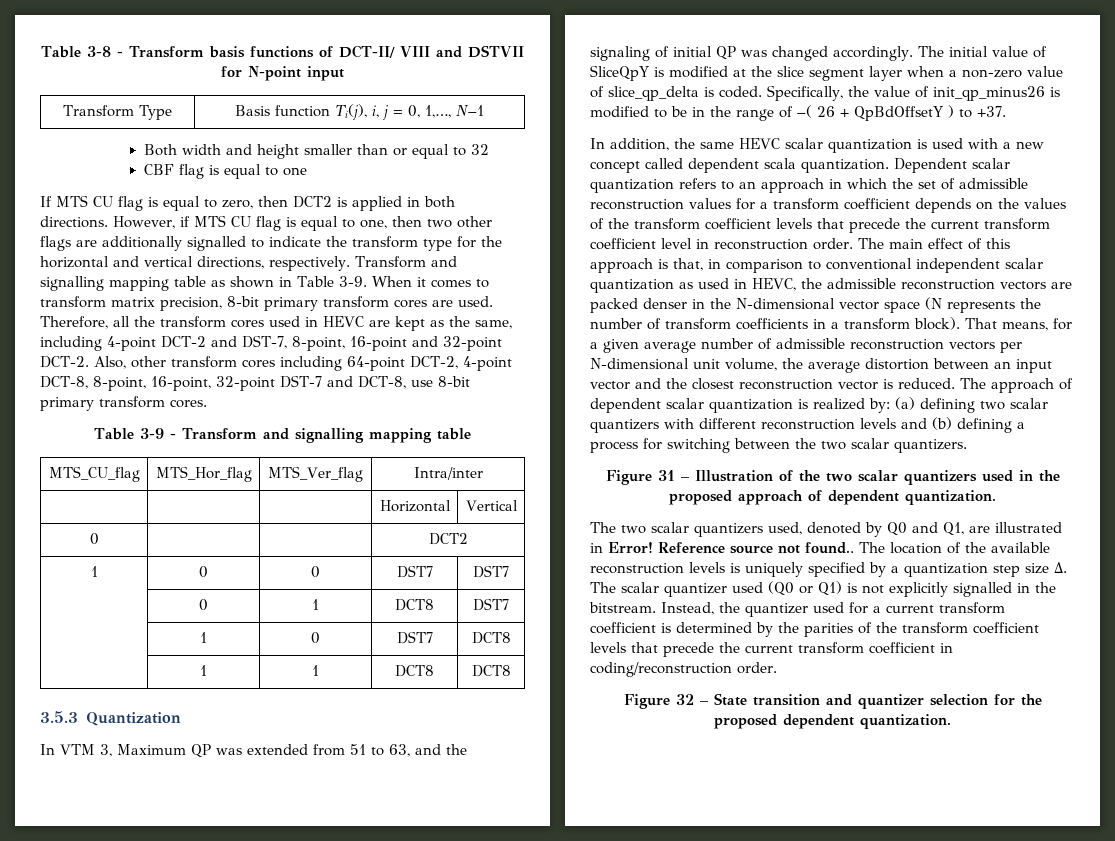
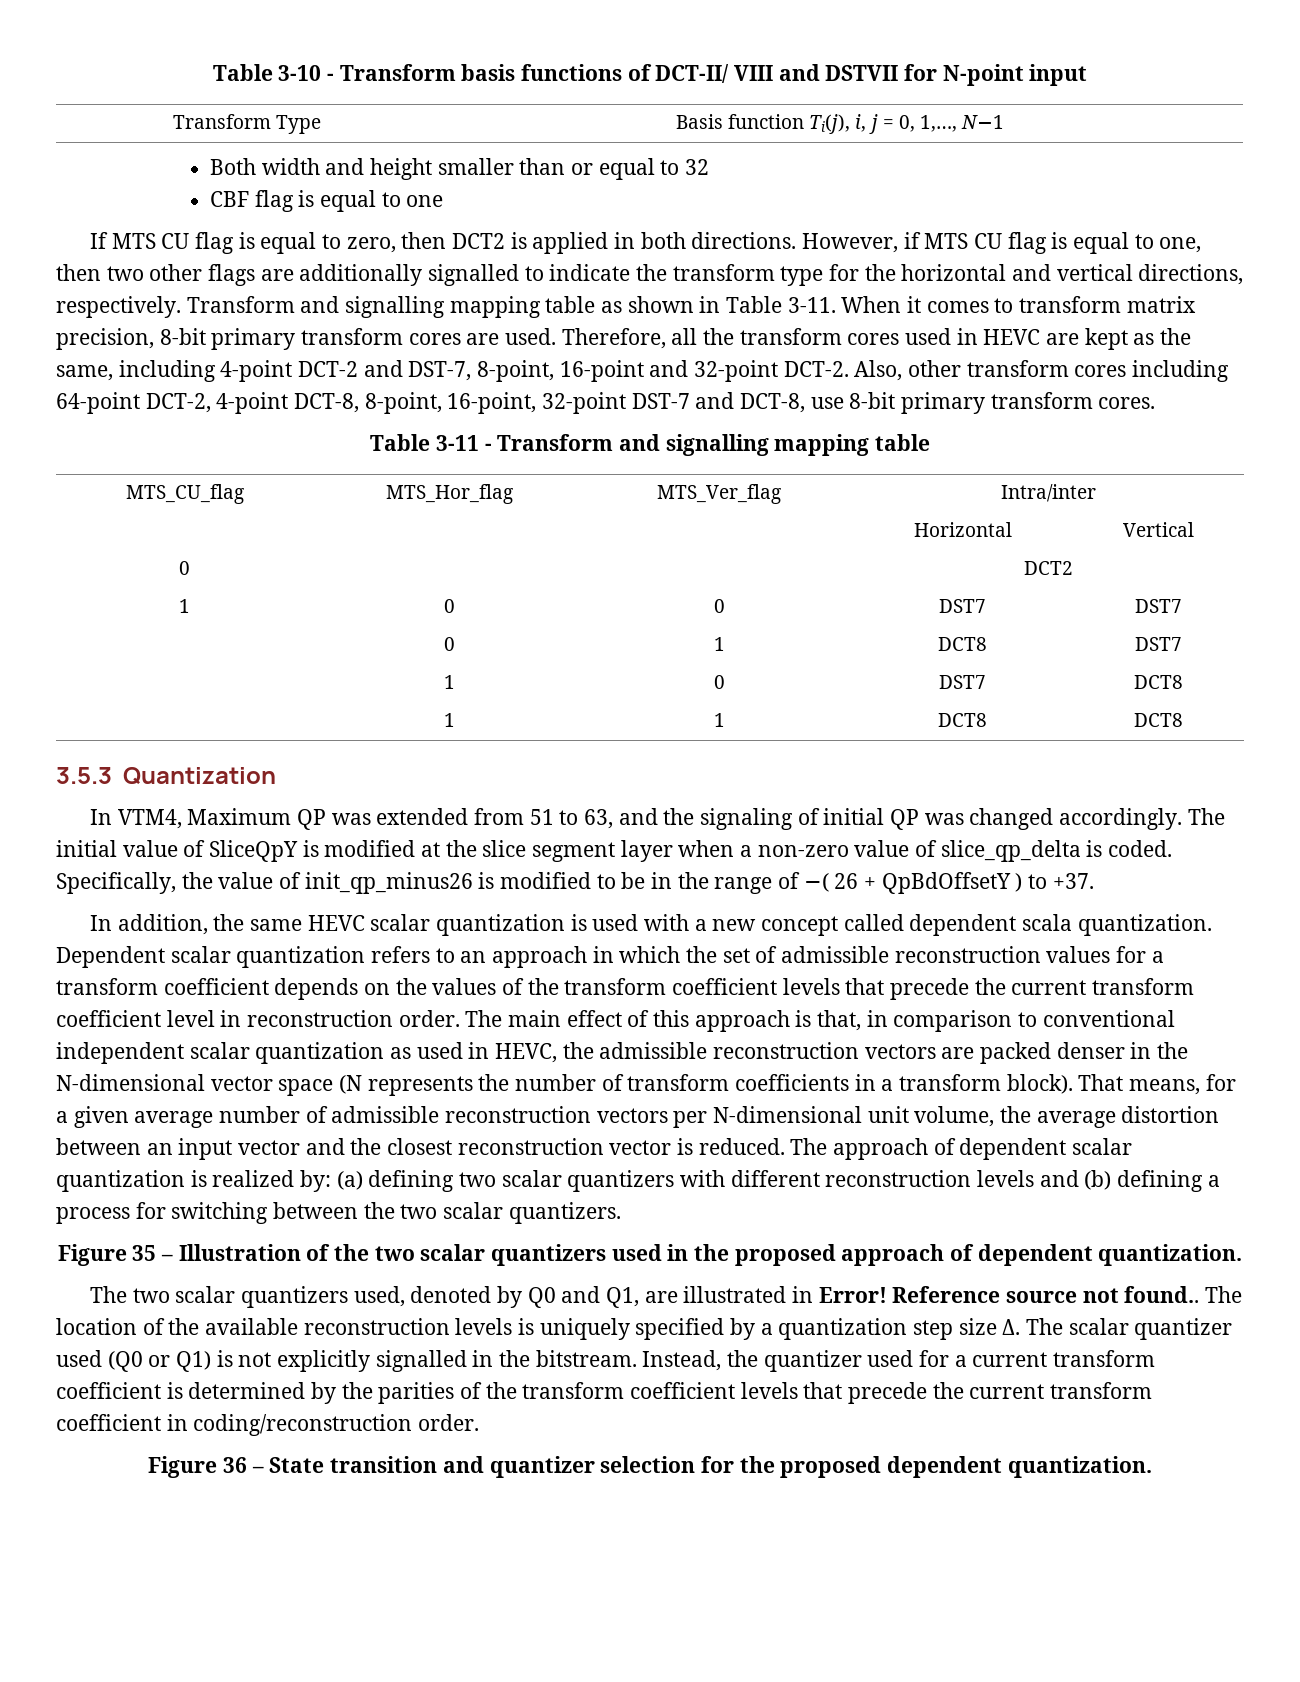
[40,46,111,58] Table 3-8 -> [212,64,322,81] Table 3-10
[338,276,367,287] 3-9. -> [787,297,836,313] 3-11.
[139,428,164,439] 3-9 -> [435,435,479,451] 3-11
[60,744,112,757] VTM 3, -> [117,809,182,829] VTM4,
[657,470,675,481] 31 -> [132,1245,157,1261] 35
[675,694,694,705] 32 -> [223,1457,248,1473] 36

